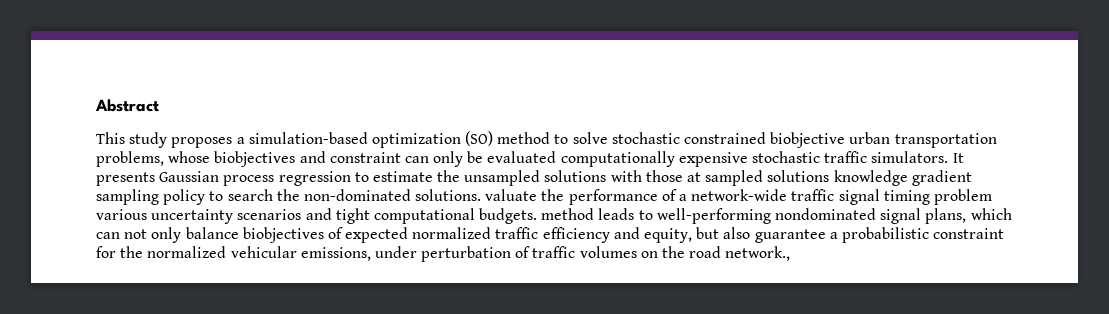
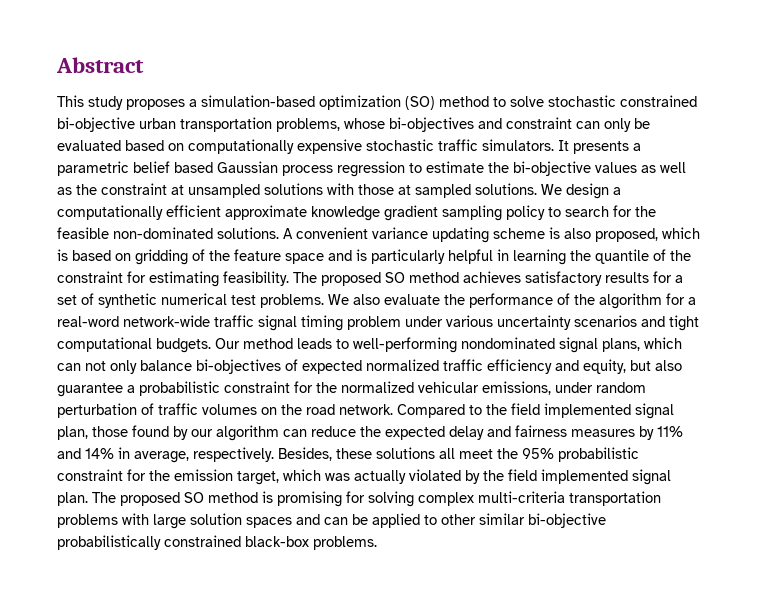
[770,132,846,148] biobjective -> [57,117,135,132] bi-objective
[214,151,296,167] biobjectives -> [389,117,474,132] bi-objectives
(557, 157) none -> [125,140,184,151] based on
(155, 179) none -> [633,143,641,151] [57,161,213,176] a parametric belief based
(461, 176) none -> [513,161,686,176] [57,183,184,195] bi-objective values as well as the constraint at
[767,170,830,182] solutions -> [475,183,621,199] [57,205,307,220] solutions. We design a computationally efficient approximate
[276,189,688,205] the non-dominated solutions. valuate the performance of a -> [613,205,656,217] [57,227,700,243] [57,249,691,265] [57,271,683,287] [57,293,696,309] [57,316,119,327] for the feasible non-dominated solutions. A convenient variance updating scheme is also proposed, which is based on gridding of the feature space and is particularly helpful in learning the quantile of the constraint for estimating feasibility. The proposed SO method achieves satisfactory results for a set of synthetic numerical test problems. We also evaluate the performance of the algorithm for a real-word
(992, 197) none -> [405,316,443,327] under
(538, 216) none -> [215,338,240,349] Our
[242,227,324,243] biobjectives -> [196,359,281,374] bi-objectives
(417, 252) none -> [596,382,646,393] random
[725,246,791,261] network., -> [339,403,674,419] [57,425,683,441] [57,447,639,463] [57,469,671,485] [57,491,661,507] [57,513,606,529] [57,535,377,550] network. Compared to the field implemented signal plan, those found by our algorithm can reduce the expected delay and fairness measures by 11% and 14% in average, respectively. Besides, these solutions all meet the 95% probabilistic constraint for the emission target, which was actually violated by the field implemented signal plan. The proposed SO method is promising for solving complex multi-criteria transportation problems with large solution spaces and can be applied to other similar bi-objective probabilistically constrained black-box problems.

